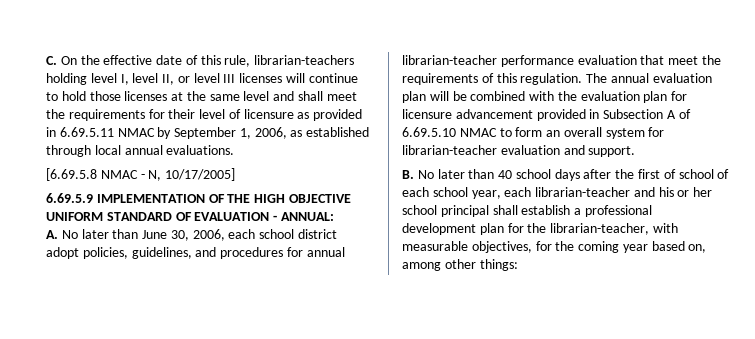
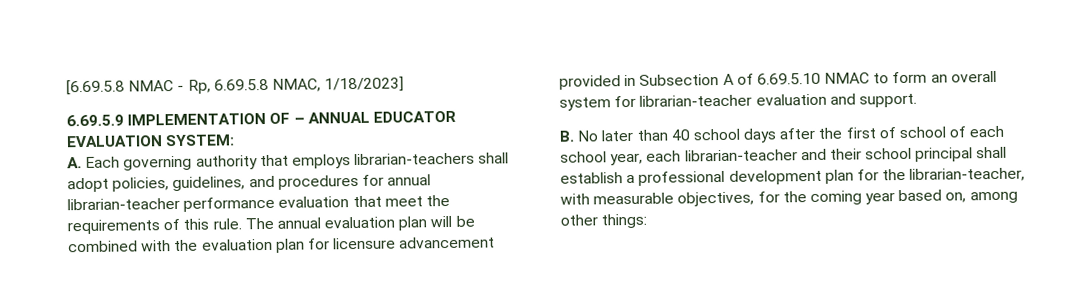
[46,55,355,67] [46,73,358,85] [46,91,357,101] [46,109,363,121] [46,127,370,139] [46,145,235,157] [46,168,236,181] [46,193,351,203] [46,212,334,221] [46,229,338,241] C. On the effective date of this rule, librarian-teachers holding level I, level II, or level III licenses will continue to hold those licenses at the same level and shall meet the requirements for their level of licensure as provided in 6.69.5.11 NMAC by September 1, 2006, as established through local annual evaluations. // [6.69.5.8 NMAC - N, 10/17/2005] // 6.69.5.9 IMPLEMENTATION OF THE HIGH OBJECTIVE UNIFORM STANDARD OF EVALUATION - ANNUAL: // A. No later than June 30, 2006, each school district -> [66,76,405,96] [66,110,456,127] [66,134,236,148] [67,152,510,171] [6.69.5.8 NMAC - Rp, 6.69.5.8 NMAC, 1/18/2023] // 6.69.5.9 IMPLEMENTATION OF – ANNUAL EDUCATOR EVALUATION SYSTEM: // A. Each governing authority that employs librarian-teachers shall
[520,73,583,85] regulation. -> [212,218,242,230] rule.
[658,187,713,197] his or her -> [829,148,862,160] their

